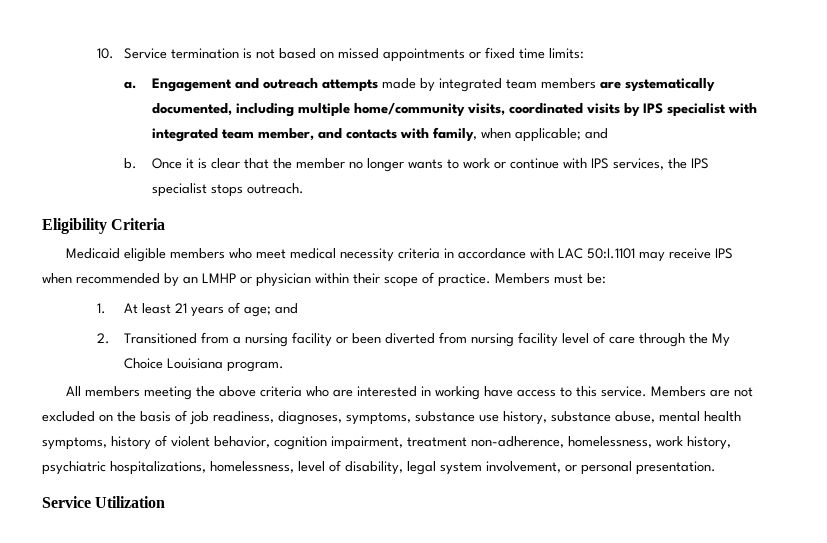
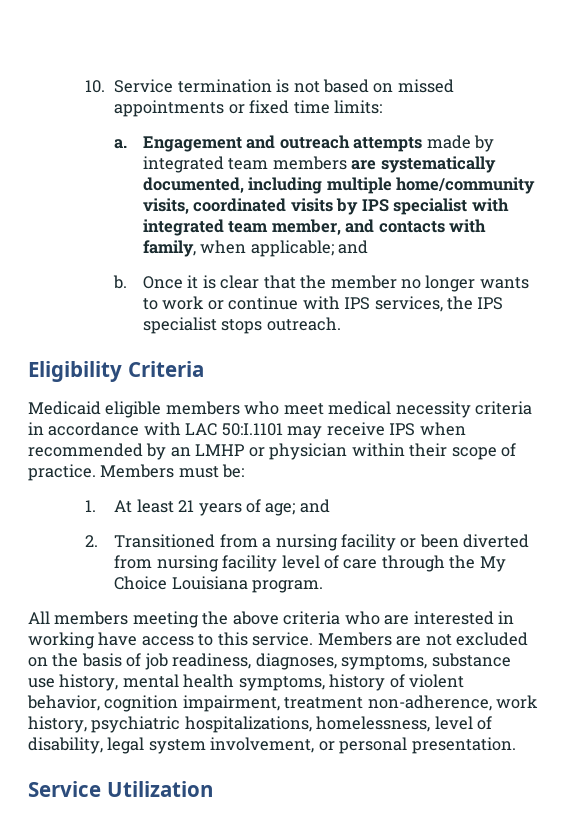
[551,411,655,423] substance abuse, -> (119, 682) none
[568,436,652,448] homelessness, -> (492, 703) none

